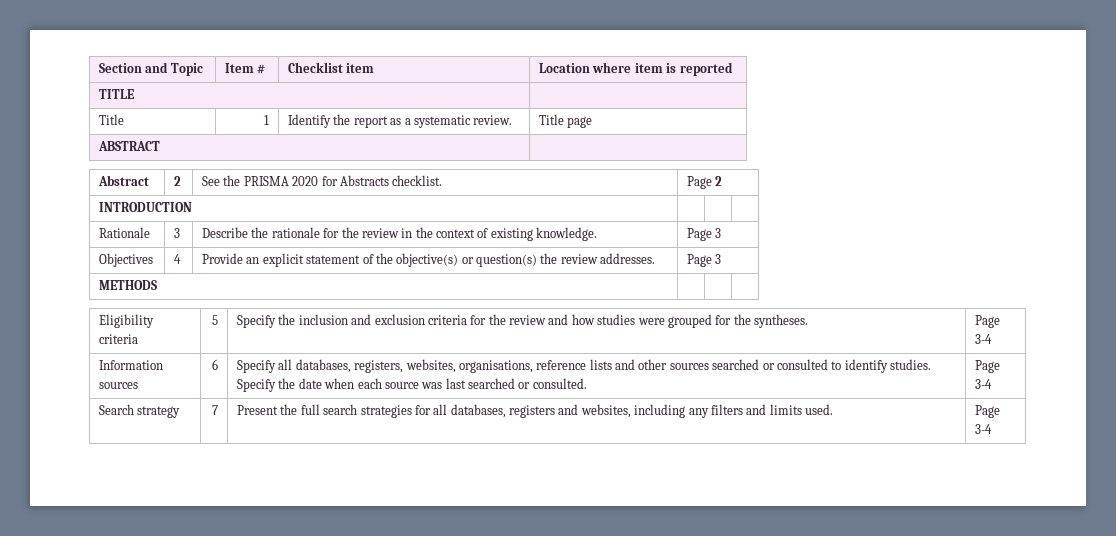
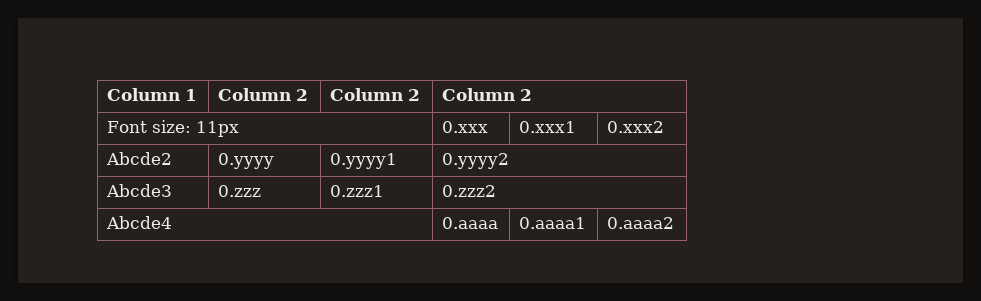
[99,62,203,76] [225,63,266,74] [288,62,375,73] [539,62,733,76] [99,89,135,99] [99,114,125,125] [263,115,269,125] [288,114,513,128] [539,114,593,128] [98,141,161,151] [98,175,150,186] [174,176,182,186] [202,175,443,186] [687,176,723,189] [99,202,193,212] [99,227,151,238] [174,228,181,238] [202,227,598,241] [687,228,722,241] [99,253,154,267] [174,254,182,264] [202,253,656,267] [687,254,722,267] [99,280,158,290] [99,314,155,328] [99,334,139,344] [211,315,218,325] [237,314,809,328] [975,315,1001,328] [975,334,993,344] [99,360,164,370] [99,382,139,389] [211,359,218,370] [237,359,932,373] [237,378,587,392] [975,360,1001,373] [975,379,993,389] [99,404,181,418] [211,405,218,415] [237,404,834,418] [975,405,1001,418] [975,424,993,434] Section and Topic | Item # | Checklist item | Location where item is reported // TITLE | // Title | 1 | Identify the report as a systematic review. | Title page // ABSTRACT | // Abstract | 2 | See the PRISMA 2020 for Abstracts checklist. | Page 2 // INTRODUCTION | | | // Rationale | 3 | Describe the rationale for the review in the context of existing knowledge. | Page 3 // Objectives | 4 | Provide an explicit statement of the objective(s) or question(s) the review addresses. | Page 3 // METHODS | | | // Eligibility criteria | 5 | Specify the inclusion and exclusion criteria for the review and how studies were grouped for the syntheses. | Page 3-4 // Information sources | 6 | Specify all databases, registers, websites, organisations, reference lists and other sources searched or consulted to identify studies. Specify the date when each source was last searched or consulted. | Page 3-4 // Search strategy | 7 | Present the full search strategies for all databases, registers and websites, including any filters and limits used. | Page 3-4 -> [107,88,198,101] [218,88,309,101] [330,88,421,101] [442,88,533,101] [107,120,240,137] [442,121,489,133] [519,121,577,133] [607,121,665,133] [106,152,173,165] [218,153,275,169] [330,153,398,169] [442,153,510,169] [106,184,173,197] [218,185,262,197] [330,185,385,197] [442,185,497,197] [106,216,173,229] [442,217,499,229] [519,217,587,229] [607,217,675,229] Column 1 | Column 2 | Column 2 | Column 2 // Font size: 11px | 0.xxx | 0.xxx1 | 0.xxx2 // Abcde2 | 0.yyyy | 0.yyyy1 | 0.yyyy2 // Abcde3 | 0.zzz | 0.zzz1 | 0.zzz2 // Abcde4 | 0.aaaa | 0.aaaa1 | 0.aaaa2

